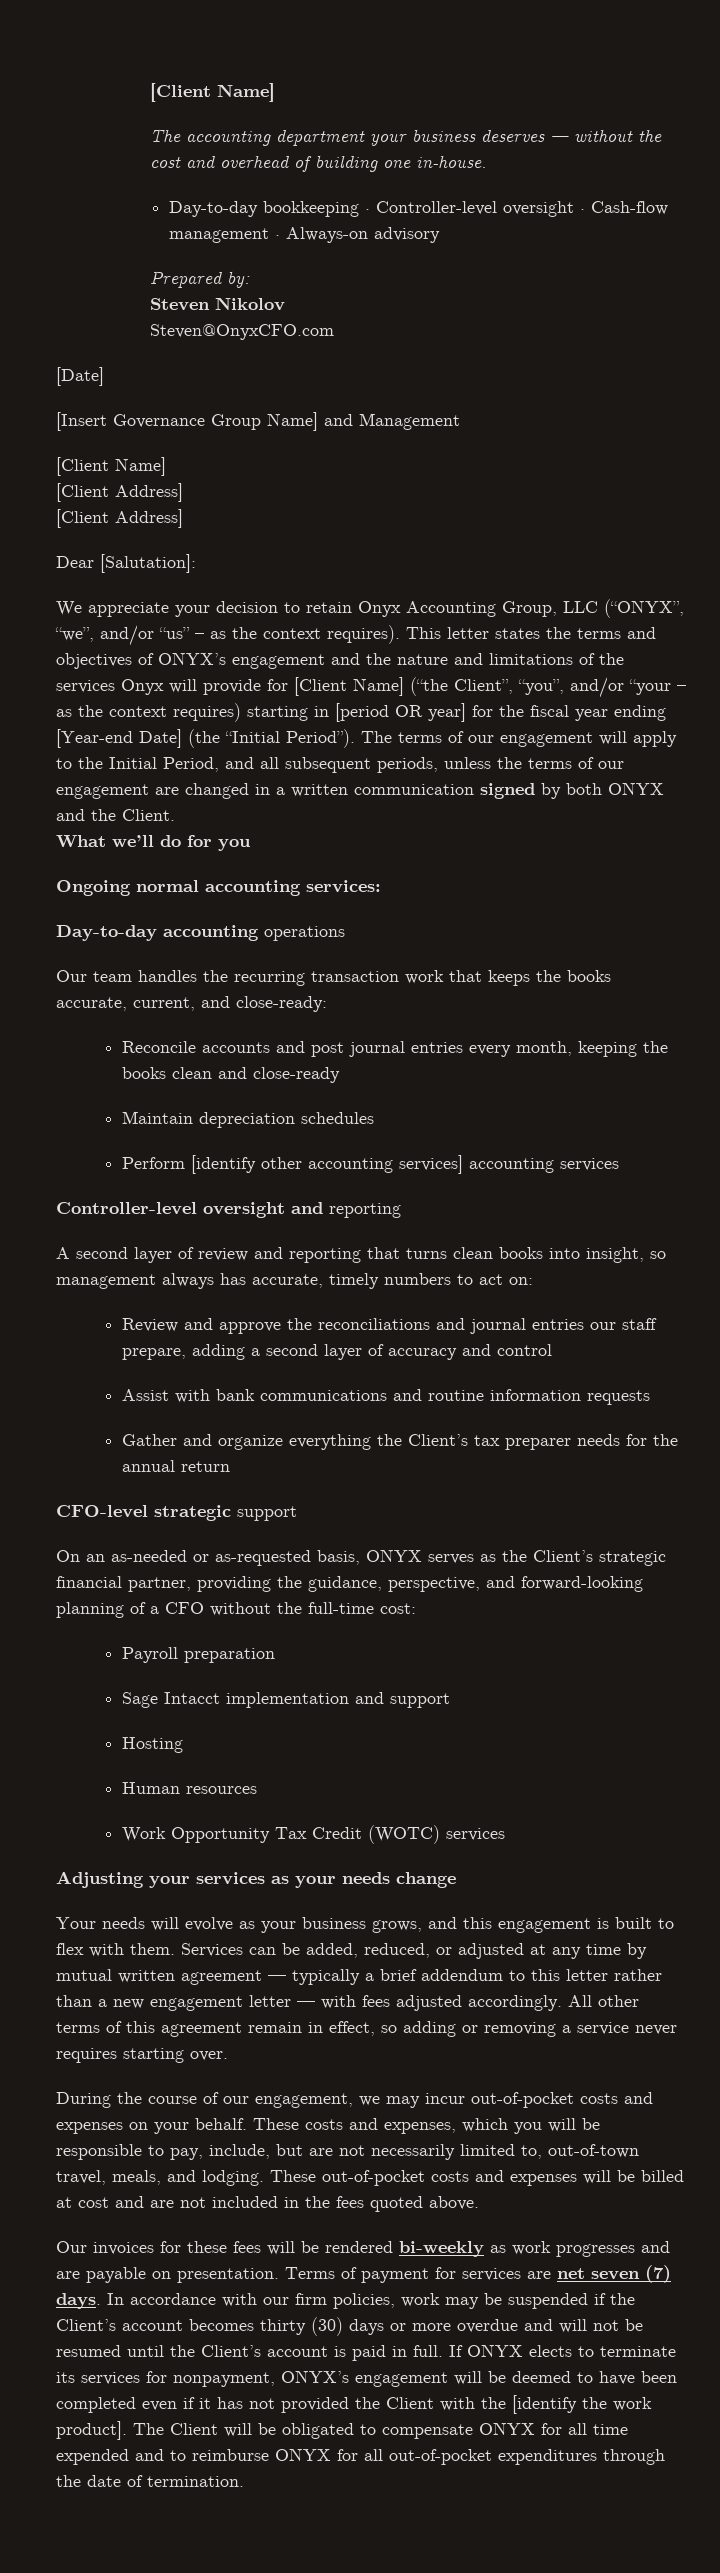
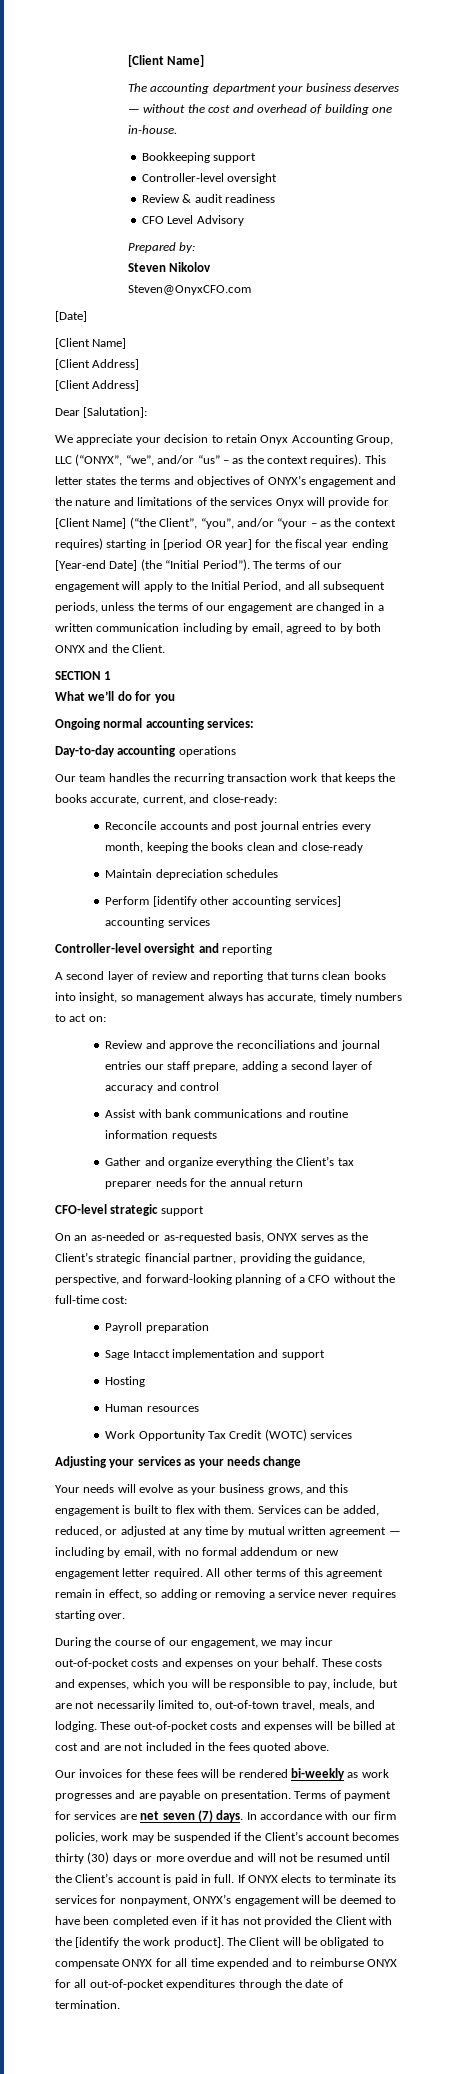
[168,201,668,217] [168,227,440,243] Day-to-day bookkeeping · Controller-level oversight · Cash-flow management · Always-on advisory -> [141,152,257,163] [141,173,278,184] [141,194,275,203] [141,215,244,226] Bookkeeping support // Controller-level oversight // Review & audit readiness // CFO Level Advisory
[56,412,460,431] // [Insert Governance Group Name] and Management -> (87, 316) none
[480,783,535,799] signed -> [182,623,337,634] including by email, agreed to
(175, 815) none -> [55,671,112,680] // SECTION 1
[292,1969,662,1985] [56,1995,562,2011] typically a brief addendum to this letter rather than a new engagement letter — with fees adjusted accordingly. -> [55,1547,339,1558] [55,1568,203,1579] including by email, with no formal addendum or new engagement letter required.

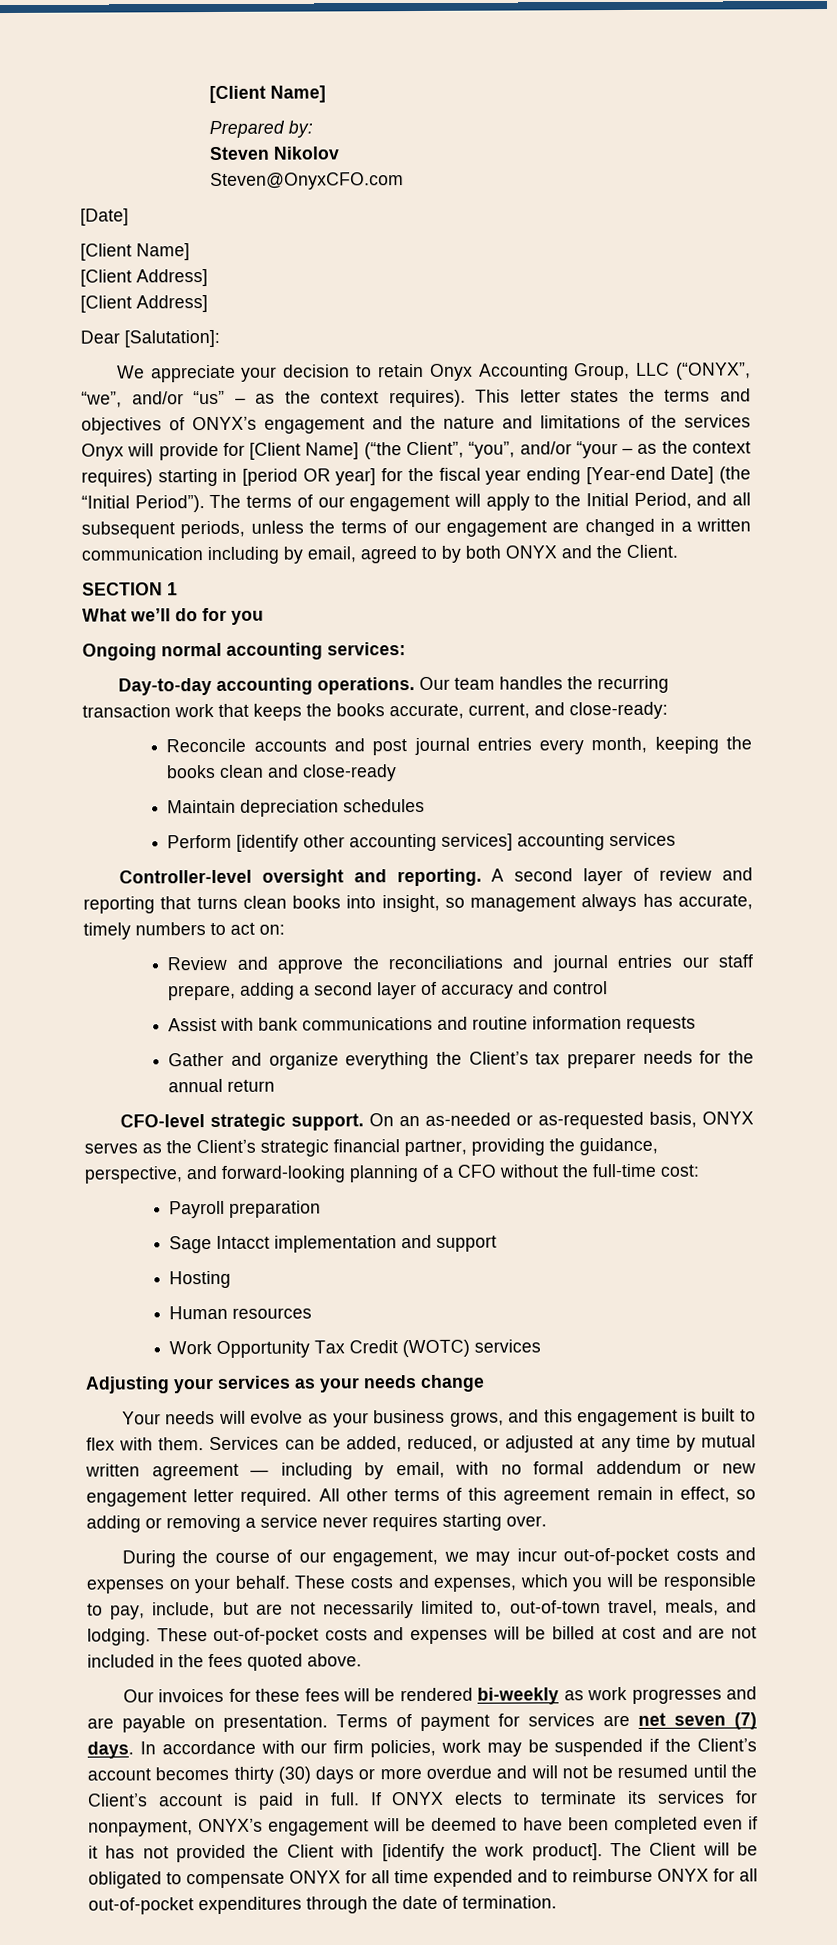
[128,54,205,67] [128,83,399,94] [128,104,393,115] [128,125,178,134] [141,152,257,163] [141,173,278,184] [141,194,275,203] [141,215,244,226] [Client Name] // The accounting department your business deserves — without the cost and overhead of building one in-house. // Bookkeeping support // Controller-level oversight // Review & audit readiness // CFO Level Advisory -> [209,85,327,104] [Client Name]
[178,746,236,757] operations // -> [316,677,415,695] operations.
[222,944,273,955] reporting // -> [396,868,482,887] reporting.
[160,1206,204,1216] support // -> [290,1113,364,1131] support.
[55,1937,72,1946] the -> (375, 1851) none

